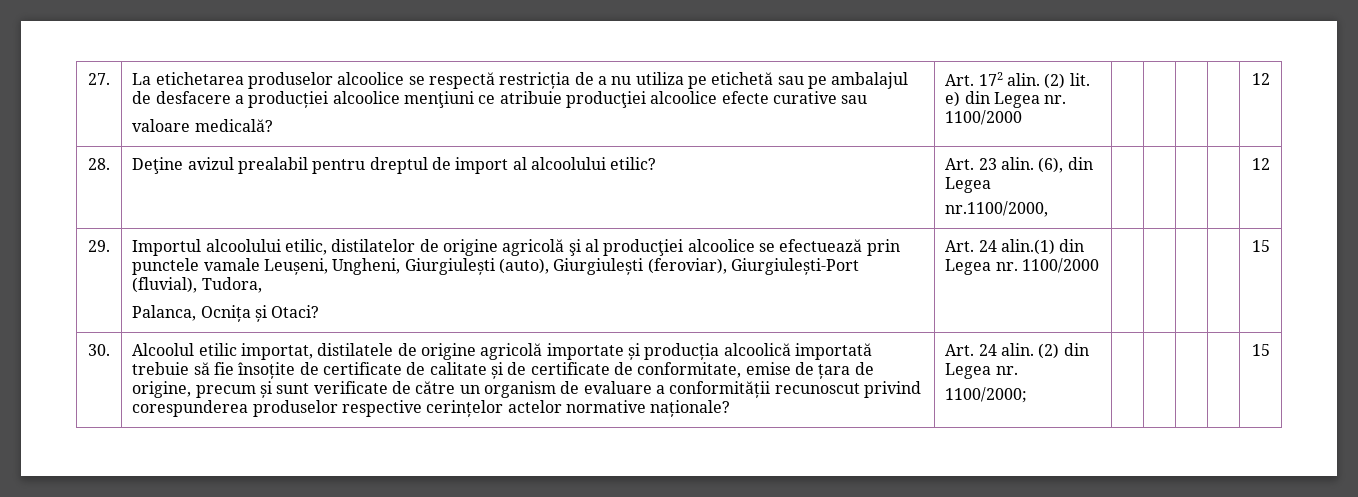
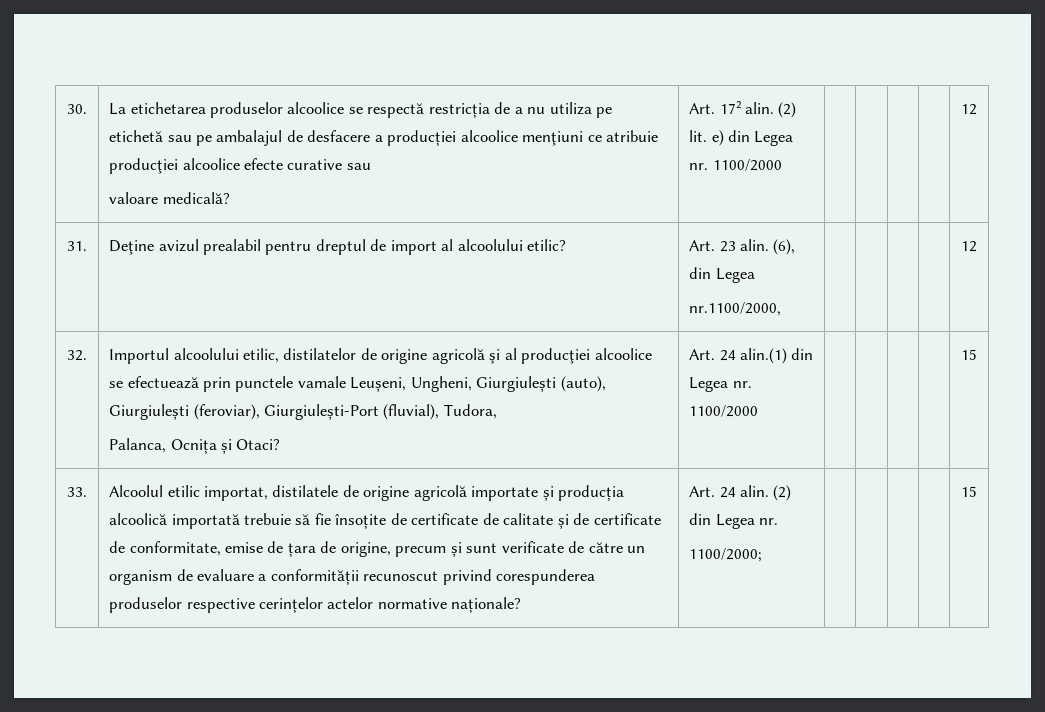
[88,73,110,85] 27. -> [67,104,87,114] 30.
[88,158,110,170] 28. -> [67,241,87,251] 31.
[88,240,110,252] 29. -> [67,350,87,361] 32.
[88,344,110,356] 30. -> [67,487,87,497] 33.

